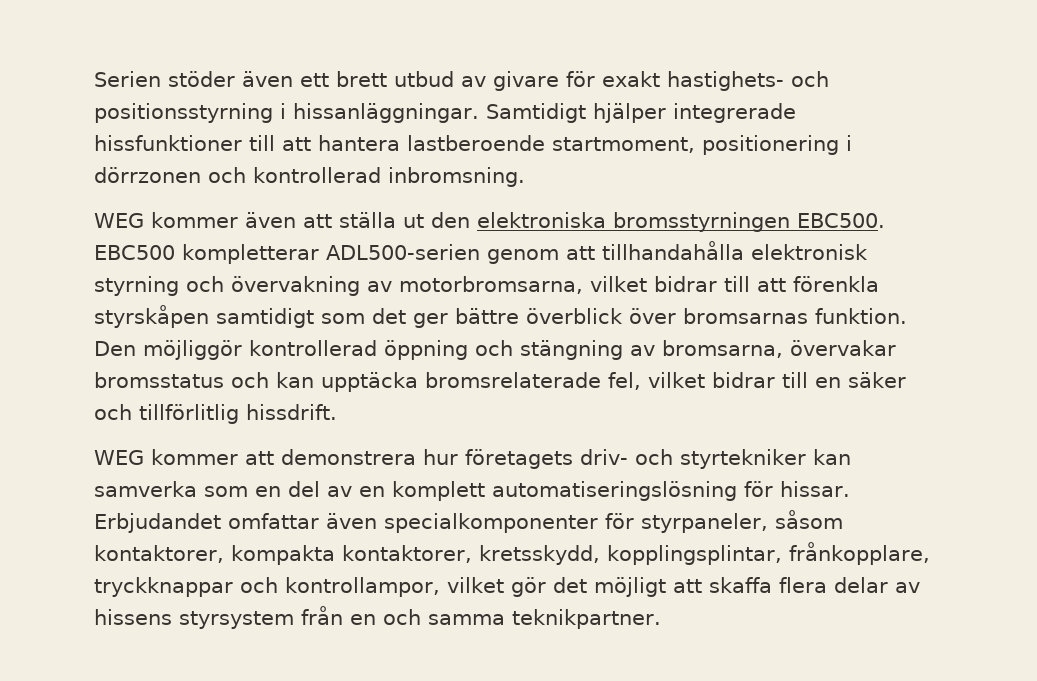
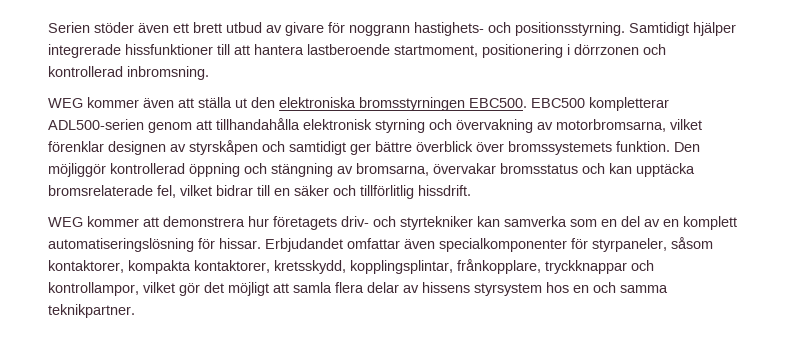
[602,71,660,87] exakt -> [349,24,410,36] noggrann
[94,103,479,123] positionsstyrning i hissanläggningar. -> [515,22,625,36] positionsstyrning.
[653,276,879,292] [94,305,406,328] bidrar till att förenkla styrskåpen samtidigt som det -> [48,140,346,155] förenklar designen av styrskåpen och samtidigt
[683,308,808,324] bromsarnas -> [508,141,612,155] bromssystemets
[708,577,772,593] skaffa -> [293,282,332,293] samla
[301,606,343,625] från -> [546,282,569,293] hos

